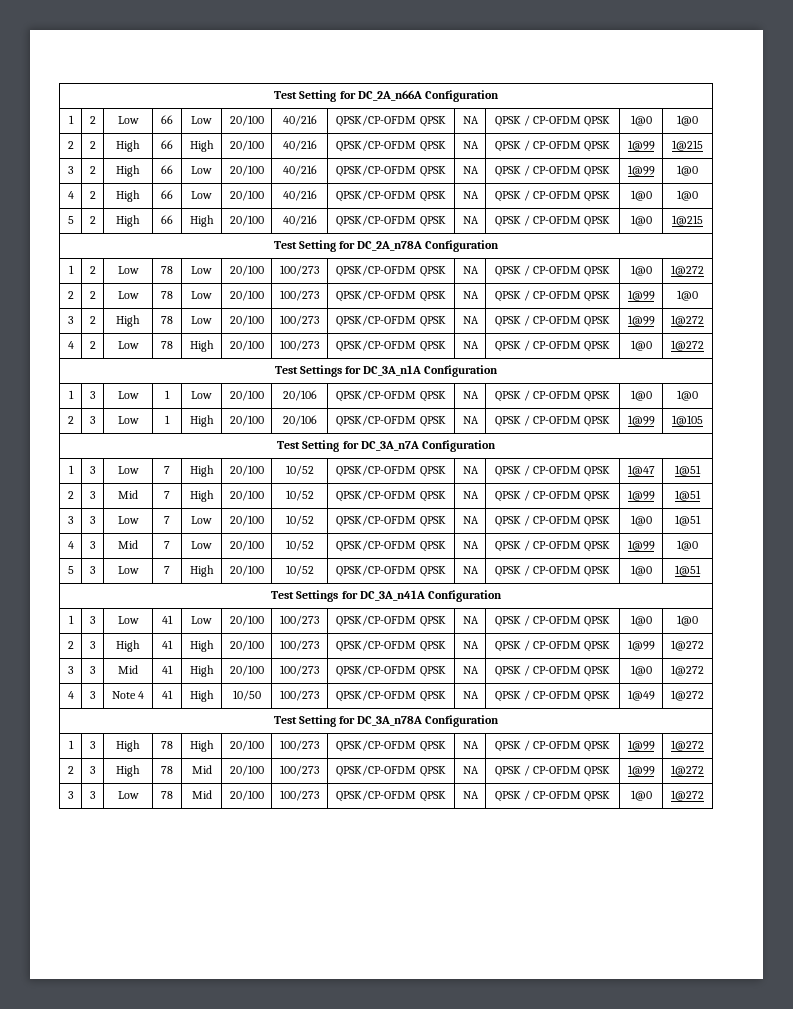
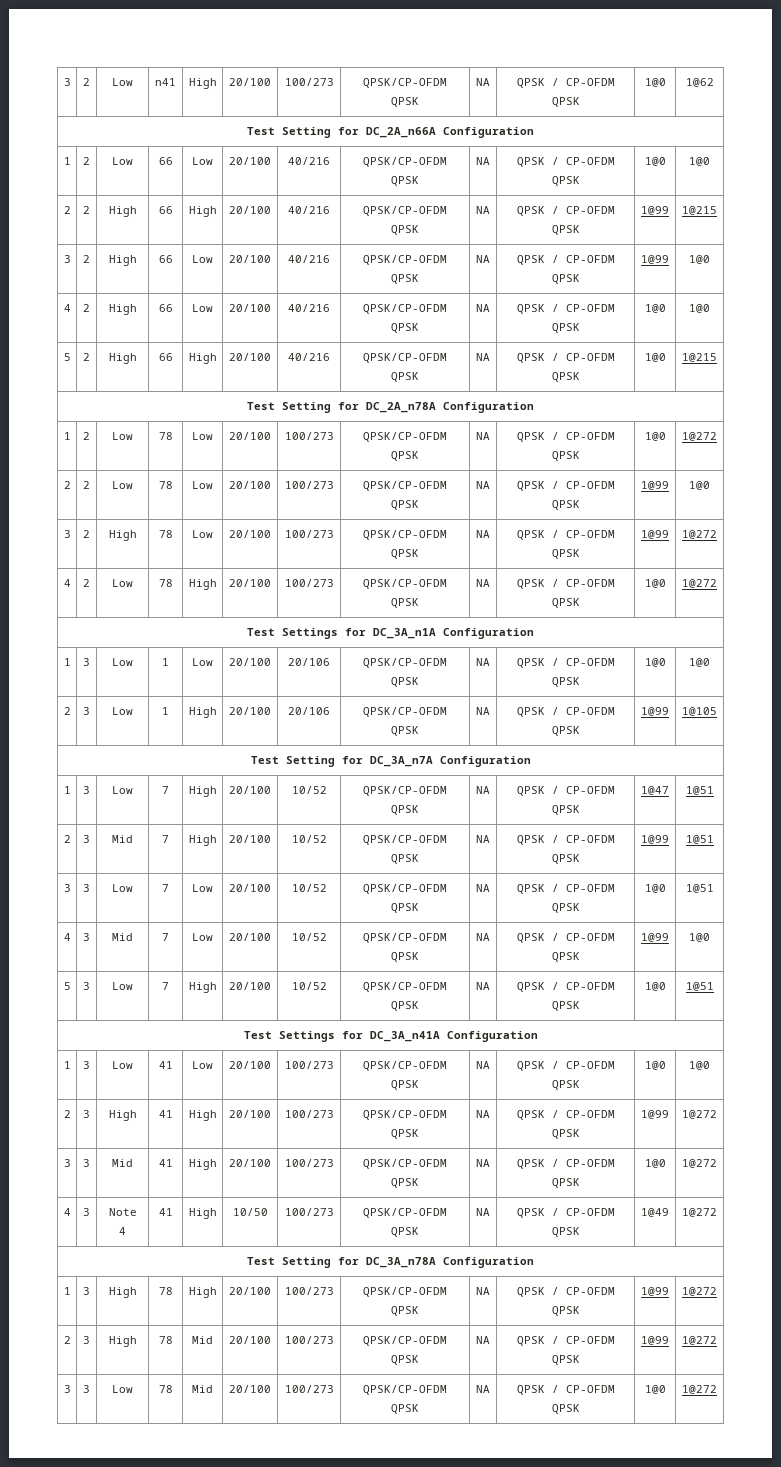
(274, 95) none -> [63,78,71,86] [83,78,90,86] [112,78,133,86] [155,78,176,86] [188,78,217,89] [229,78,271,86] [284,78,334,86] [363,78,447,88] [391,97,419,107] [476,78,490,86] [516,78,615,88] [551,97,580,107] [644,78,666,87] [685,78,714,87] 3 | 2 | Low | n41 | High | 20/100 | 100/273 | QPSK/CP-OFDM QPSK | NA | QPSK / CP-OFDM QPSK | 1@0 | 1@62 //

